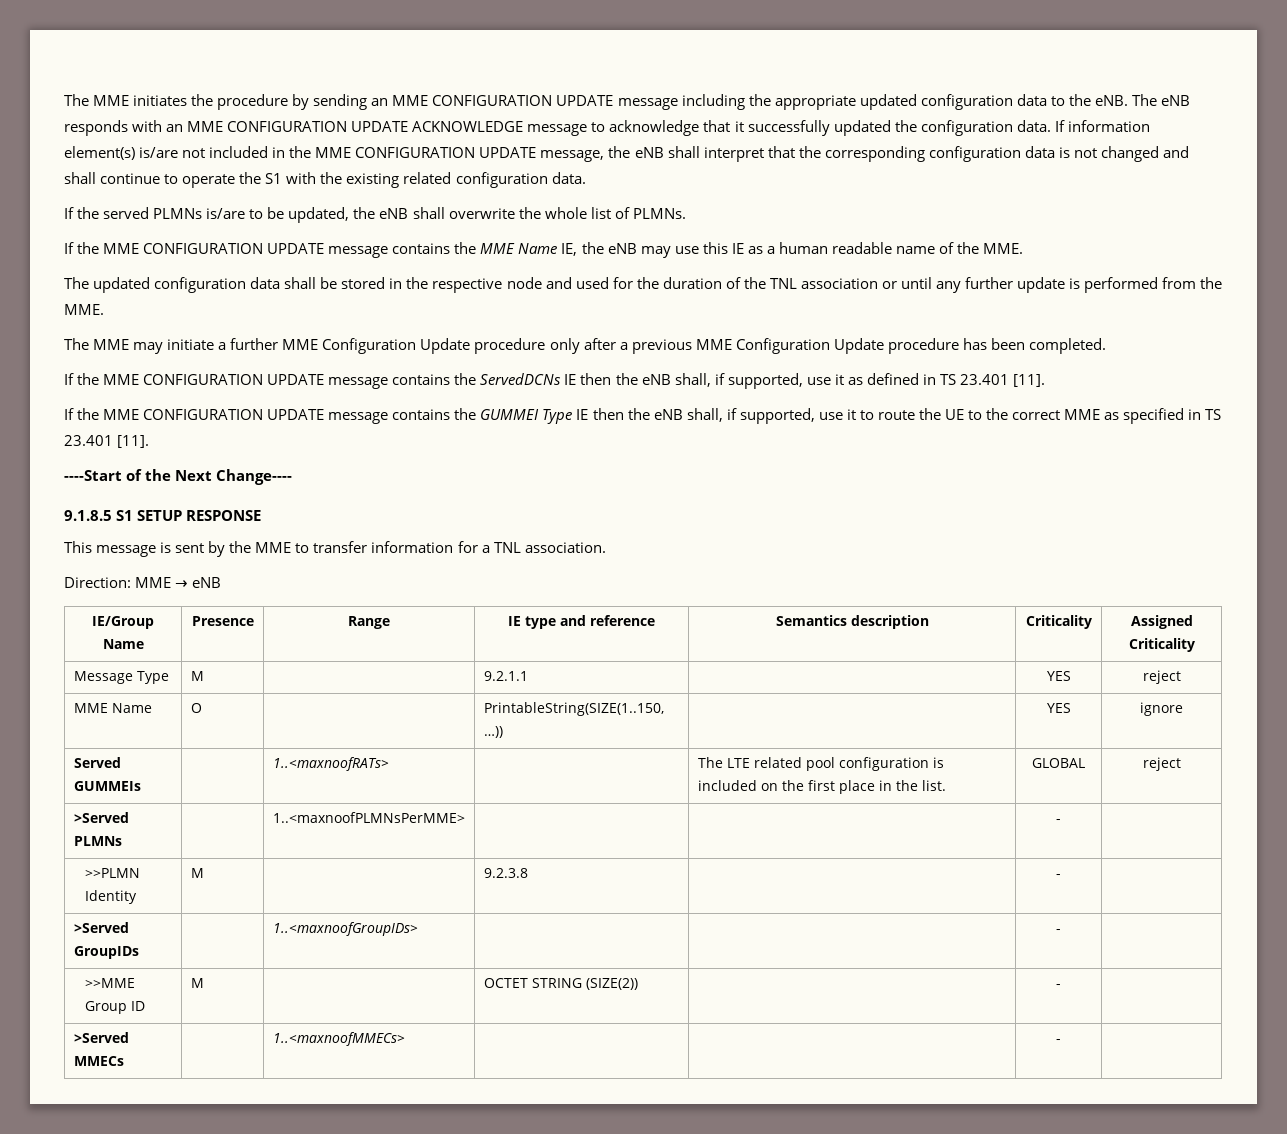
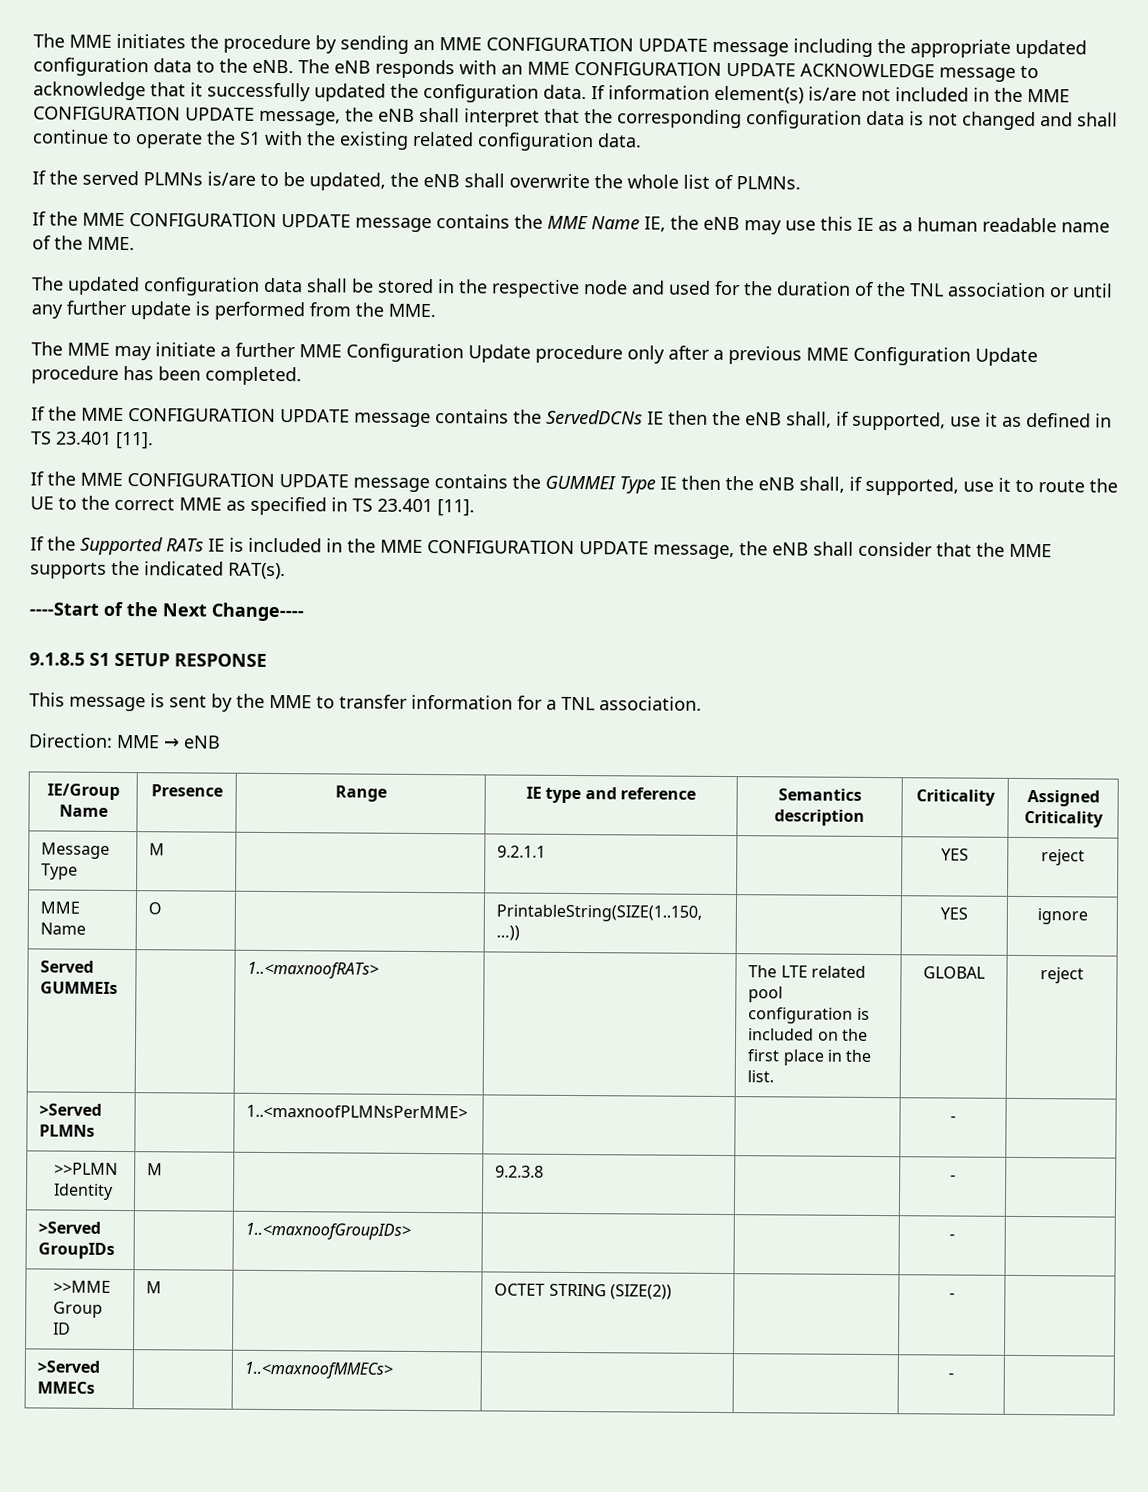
(150, 441) none -> [30,536,1052,560] [30,560,286,580] // If the Supported RATs IE is included in the MME CONFIGURATION UPDATE message, the eNB shall consider that the MME supports the indicated RAT(s).

